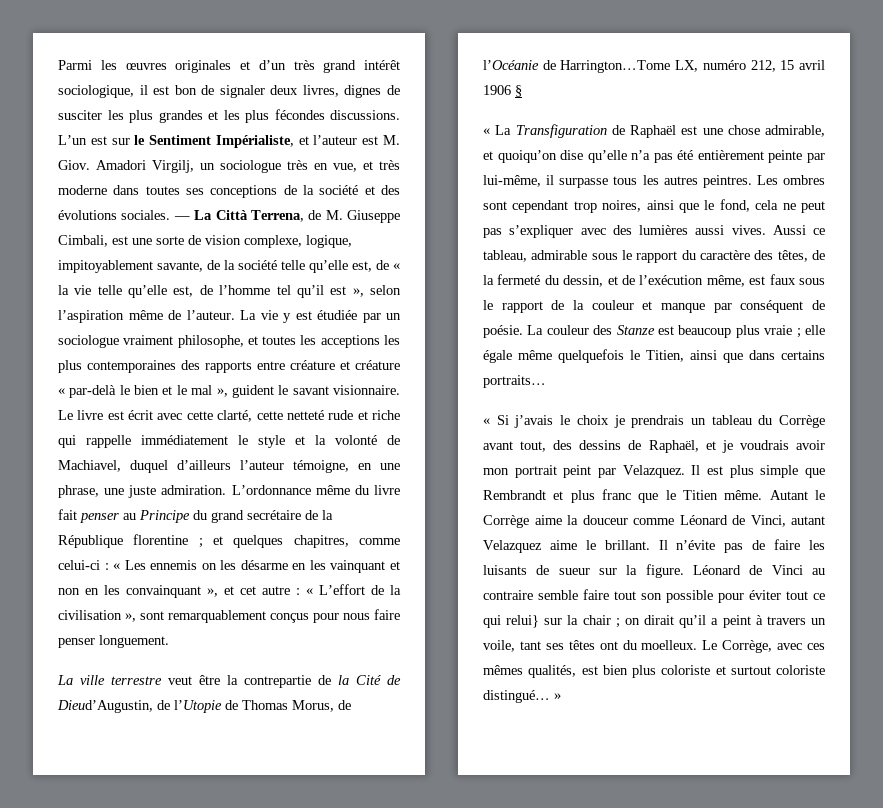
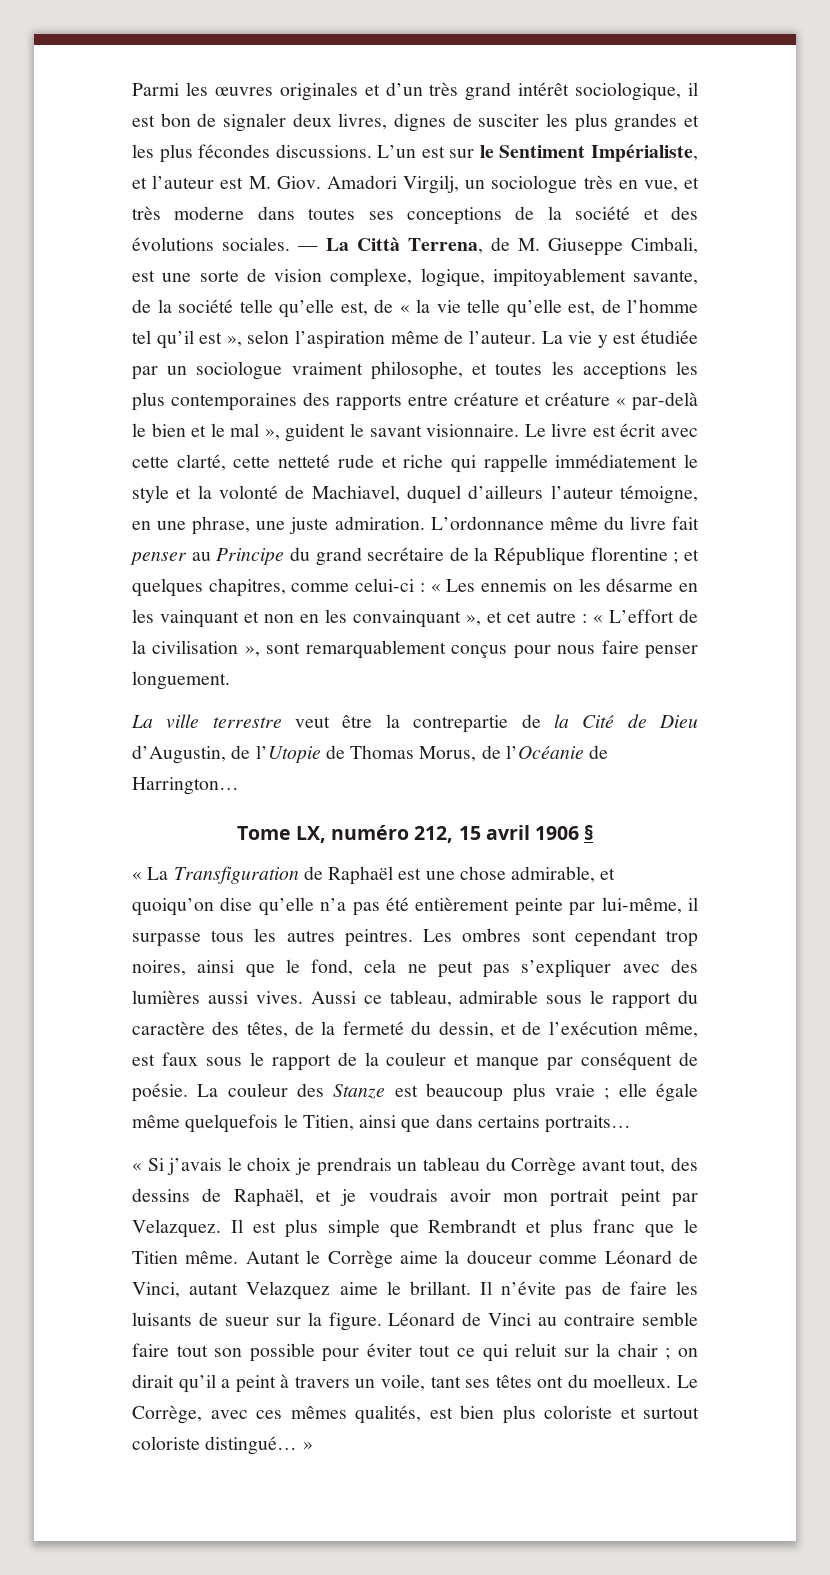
[57,700,153,713] Dieud’Augustin, -> [659,715,699,728] [132,745,226,764] Dieu d’Augustin,
[560,60,671,73] Harrington…Tome -> [132,777,239,795] [236,826,291,840] Harrington… // Tome
[506,615,540,628] relui} -> [515,1343,558,1357] reluit

